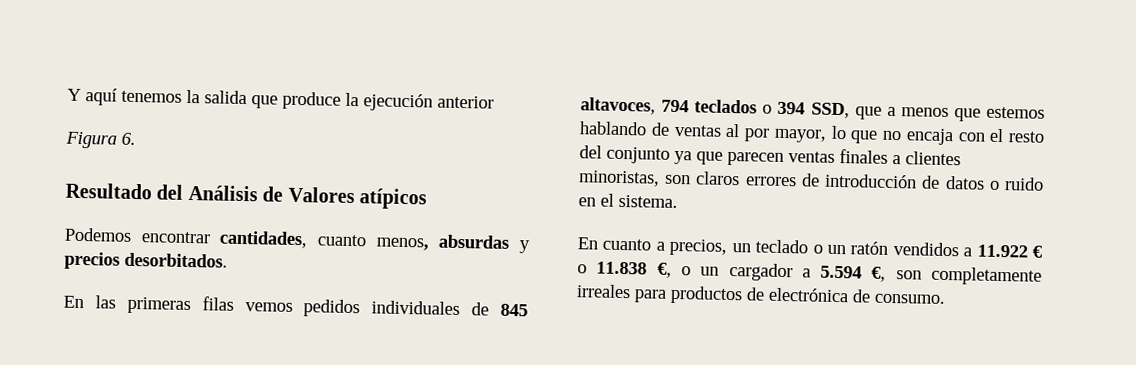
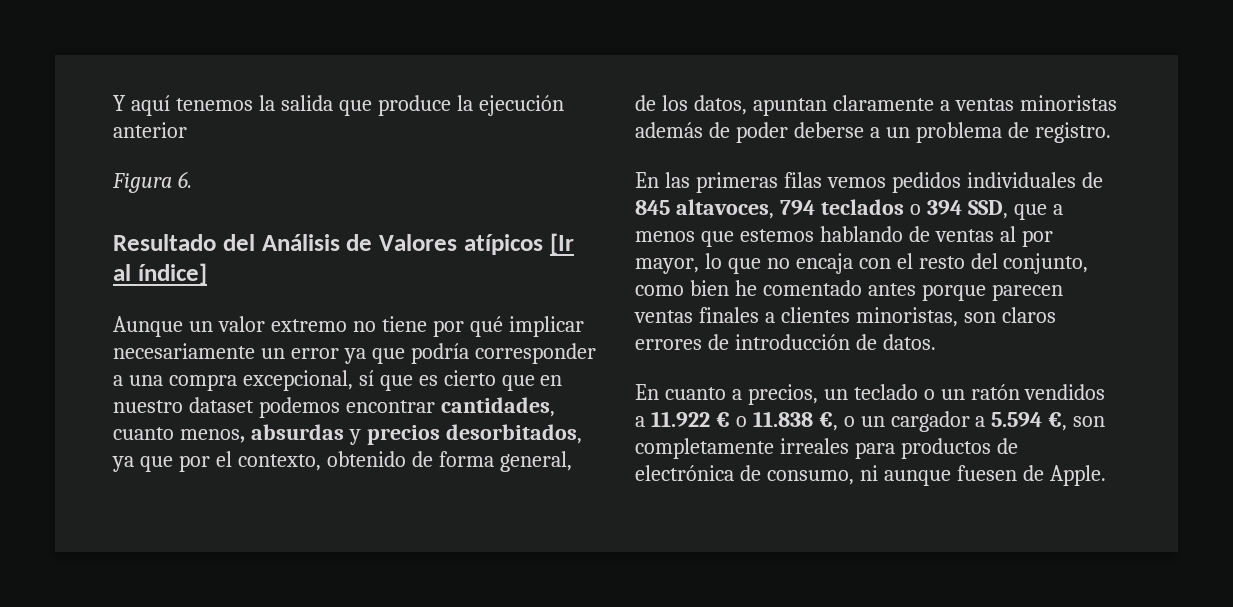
[64,227,132,242] // Podemos -> [549,233,574,255] [113,263,207,285] [113,316,584,337] [113,343,596,364] [113,370,563,391] [113,397,340,418] [Ir al índice] // Aunque un valor extremo no tiene por qué implicar necesariamente un error ya que podría corresponder a una compra excepcional, sí que es cierto que en nuestro dataset podemos
[124,252,228,268] desorbitados. -> [445,424,582,444] [112,451,572,472] [635,95,1117,116] [635,122,1111,143] desorbitados, ya que por el contexto, obtenido de forma general, de los datos, apuntan claramente a ventas minoristas además de poder deberse a un problema de registro.
[606,146,723,165] conjunto ya que -> [1003,253,1089,274] [635,280,986,301] conjunto, como bien he comentado antes porque
[944,175,1044,191] [578,193,678,209] datos o ruido en el sistema. -> [882,334,936,350] datos.
[874,293,945,304] consumo. -> [766,465,1106,486] consumo, ni aunque fuesen de Apple.

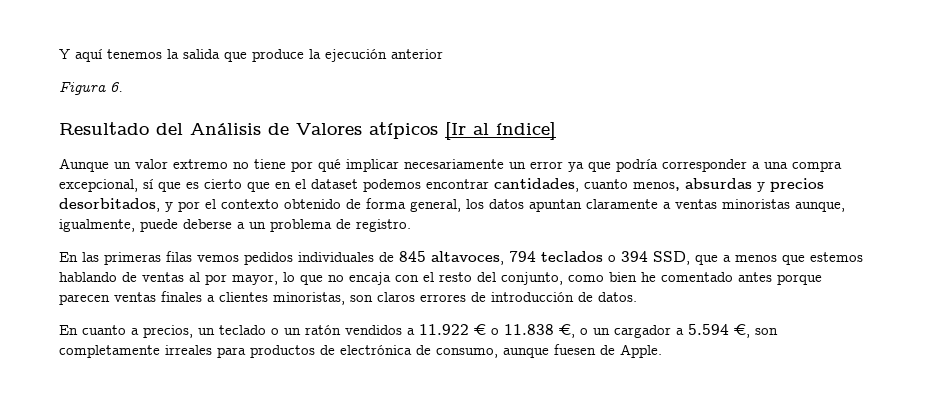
[113,400,183,413] nuestro -> [295,179,306,189] el
[112,456,173,472] ya que -> [165,202,173,212] y
[237,454,321,471] contexto, -> [221,199,279,209] contexto
[635,95,747,115] de los datos, -> [466,199,524,209] los datos
[635,122,788,143] además de poder -> [795,202,845,212] [59,219,178,232] aunque, igualmente, puede
[859,465,878,481] ni -> (498, 353) none

